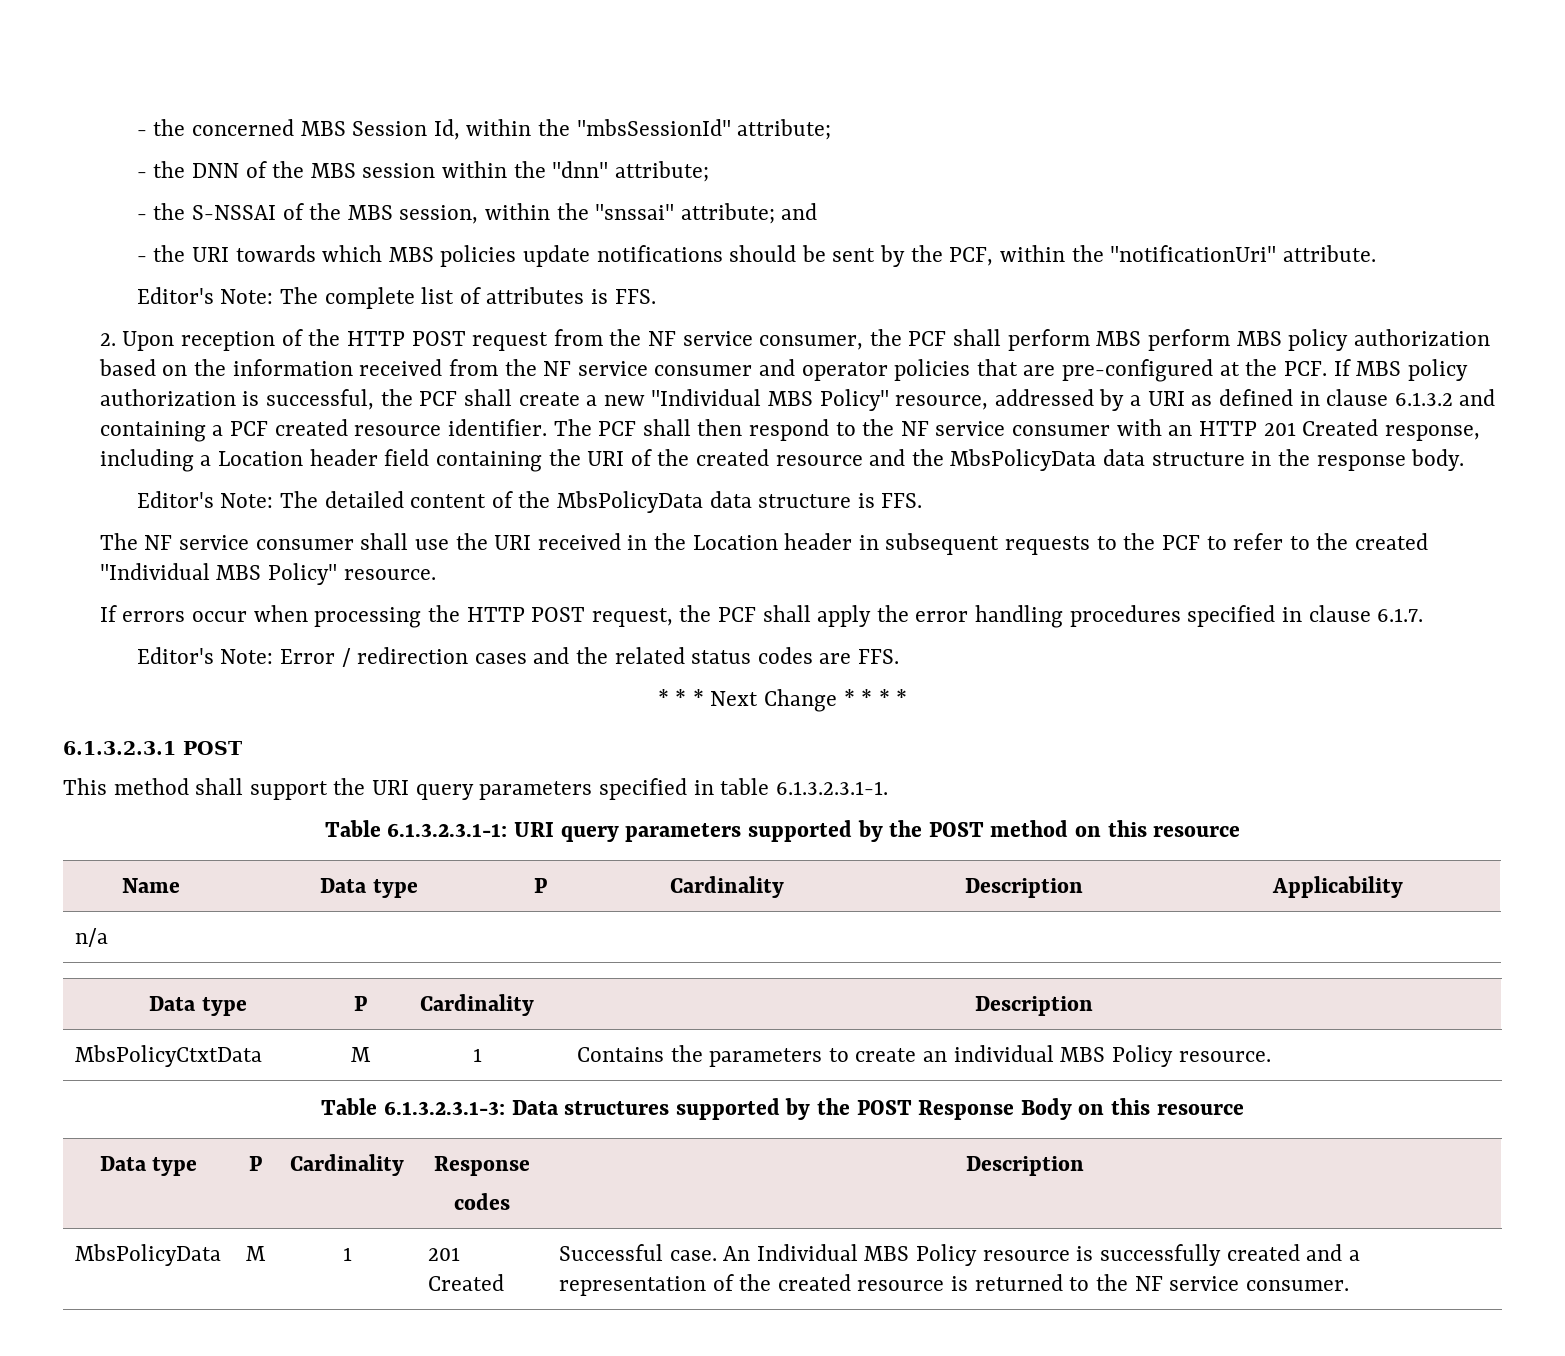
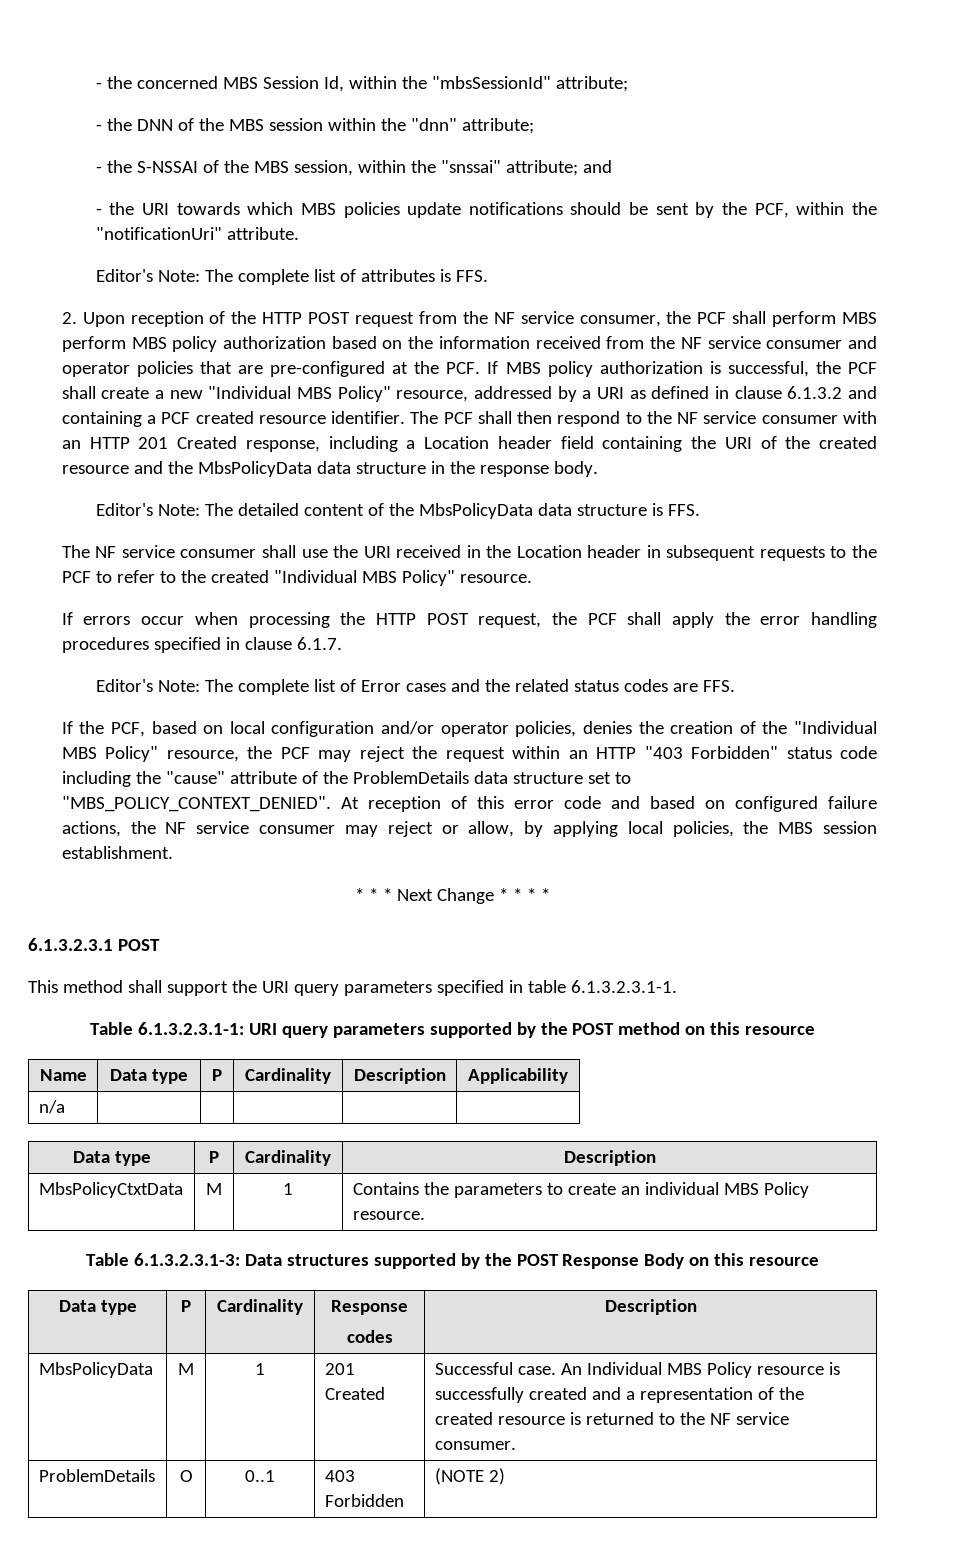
[279,647,469,667] Error / redirection -> [204,679,401,695] The complete list of Error
(900, 656) none -> [61,721,878,737] [61,746,878,762] [61,771,631,787] [61,796,877,812] [61,821,877,837] [61,846,173,859] // If the PCF, based on local configuration and/or operator policies, denies the creation of the "Individual MBS Policy" resource, the PCF may reject the request within an HTTP "403 Forbidden" status code including the "cause" attribute of the ProblemDetails data structure set to "MBS_POLICY_CONTEXT_DENIED". At reception of this error code and based on configured failure actions, the NF service consumer may reject or allow, by applying local policies, the MBS session establishment.
(1349, 1285) none -> [38,1469,155,1482] [179,1470,193,1482] [244,1470,275,1482] [324,1470,355,1482] [324,1494,404,1507] [434,1468,505,1485] // ProblemDetails | O | 0..1 | 403 Forbidden | (NOTE 2)

